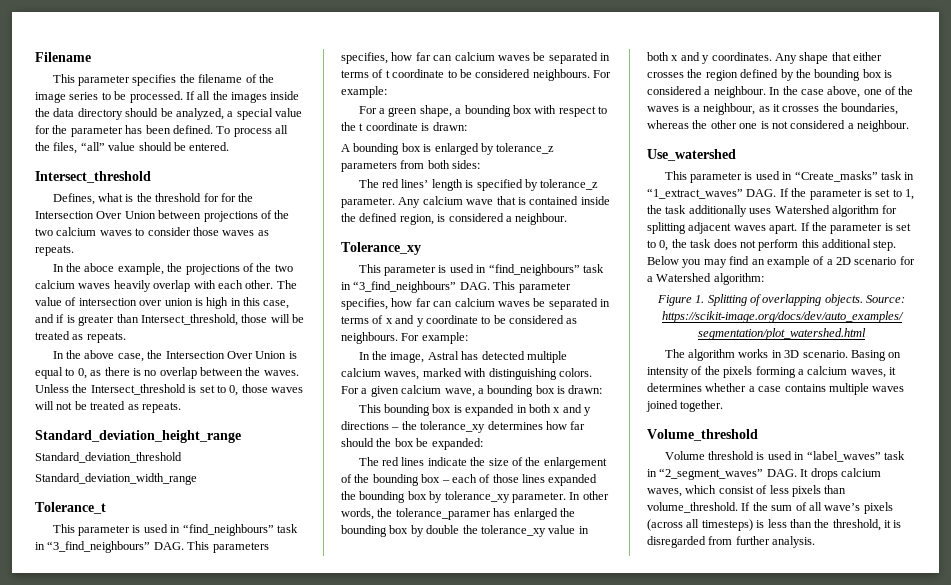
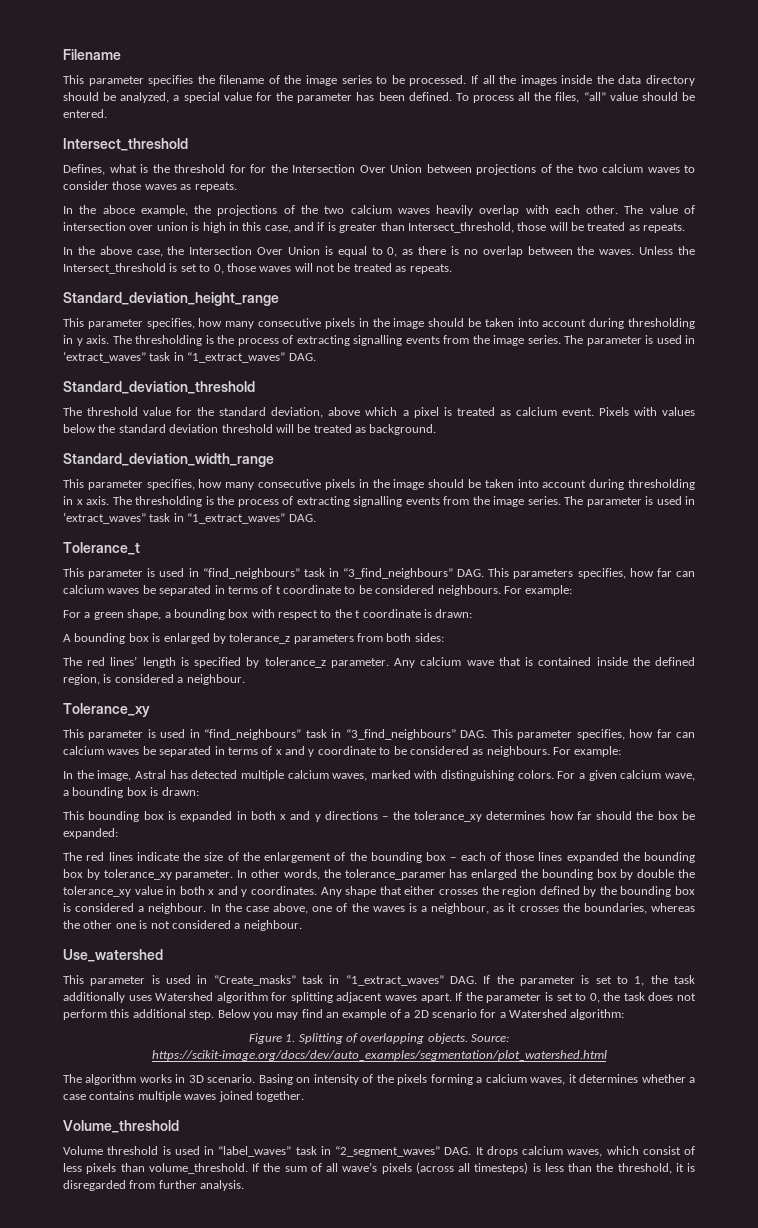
[35,452,182,463] [35,473,197,485] Standard_deviation_threshold // Standard_deviation_width_range -> [63,318,695,329] [63,335,695,346] [63,351,316,363] [63,381,255,394] [63,407,695,418] [63,424,437,435] [63,453,274,467] [63,479,695,490] [63,496,695,507] [63,512,316,524] This parameter specifies, how many consecutive pixels in the image should be taken into account during thresholding in y axis. The thresholding is the process of extracting signalling events from the image series. The parameter is used in ‘extract_waves” task in “1_extract_waves” DAG. // Standard_deviation_threshold // The threshold value for the standard deviation, above which a pixel is treated as calcium event. Pixels with values below the standard deviation threshold will be treated as background. // Standard_deviation_width_range // This parameter specifies, how many consecutive pixels in the image should be taken into account during thresholding in x axis. The thresholding is the process of extracting signalling events from the image series. The parameter is used in ‘extract_waves” task in “1_extract_waves” DAG.

